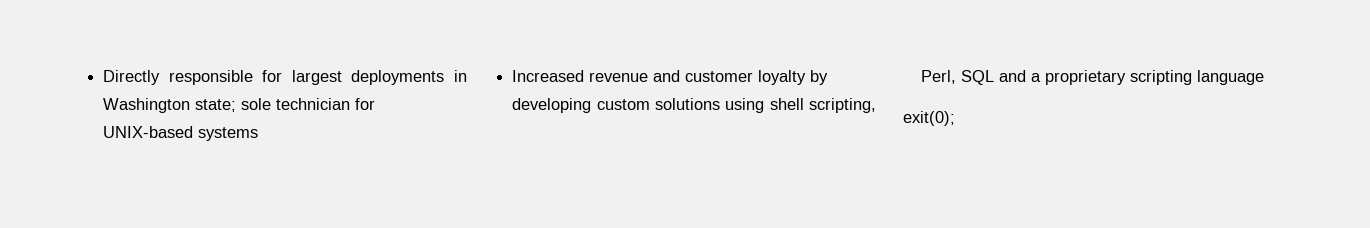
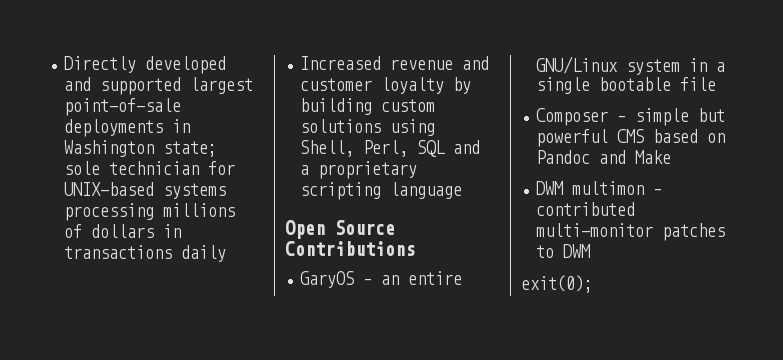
[168,70,342,85] responsible for largest -> [145,56,227,74] [64,77,254,95] [64,98,182,116] developed and supported largest point-of-sale
(259, 134) none -> [64,203,236,221] [64,224,182,238] [64,245,227,262] processing millions of dollars in transactions daily
[512,98,592,113] developing -> [300,98,373,115] building
[769,98,876,113] shell scripting, -> [300,140,355,157] Shell,
(1265, 77) none -> [285,220,395,239] [285,241,415,256] [300,271,463,288] [536,56,726,75] [536,77,717,94] [536,108,726,126] [536,129,726,147] [536,150,672,164] [536,181,663,195] [536,202,636,216] [536,223,726,241] [536,244,591,258] // Open Source Contributions // GaryOS – an entire GNU/Linux system in a single bootable file // Composer – simple but powerful CMS based on Pandoc and Make // DWM multimon – contributed multi-monitor patches to DWM

